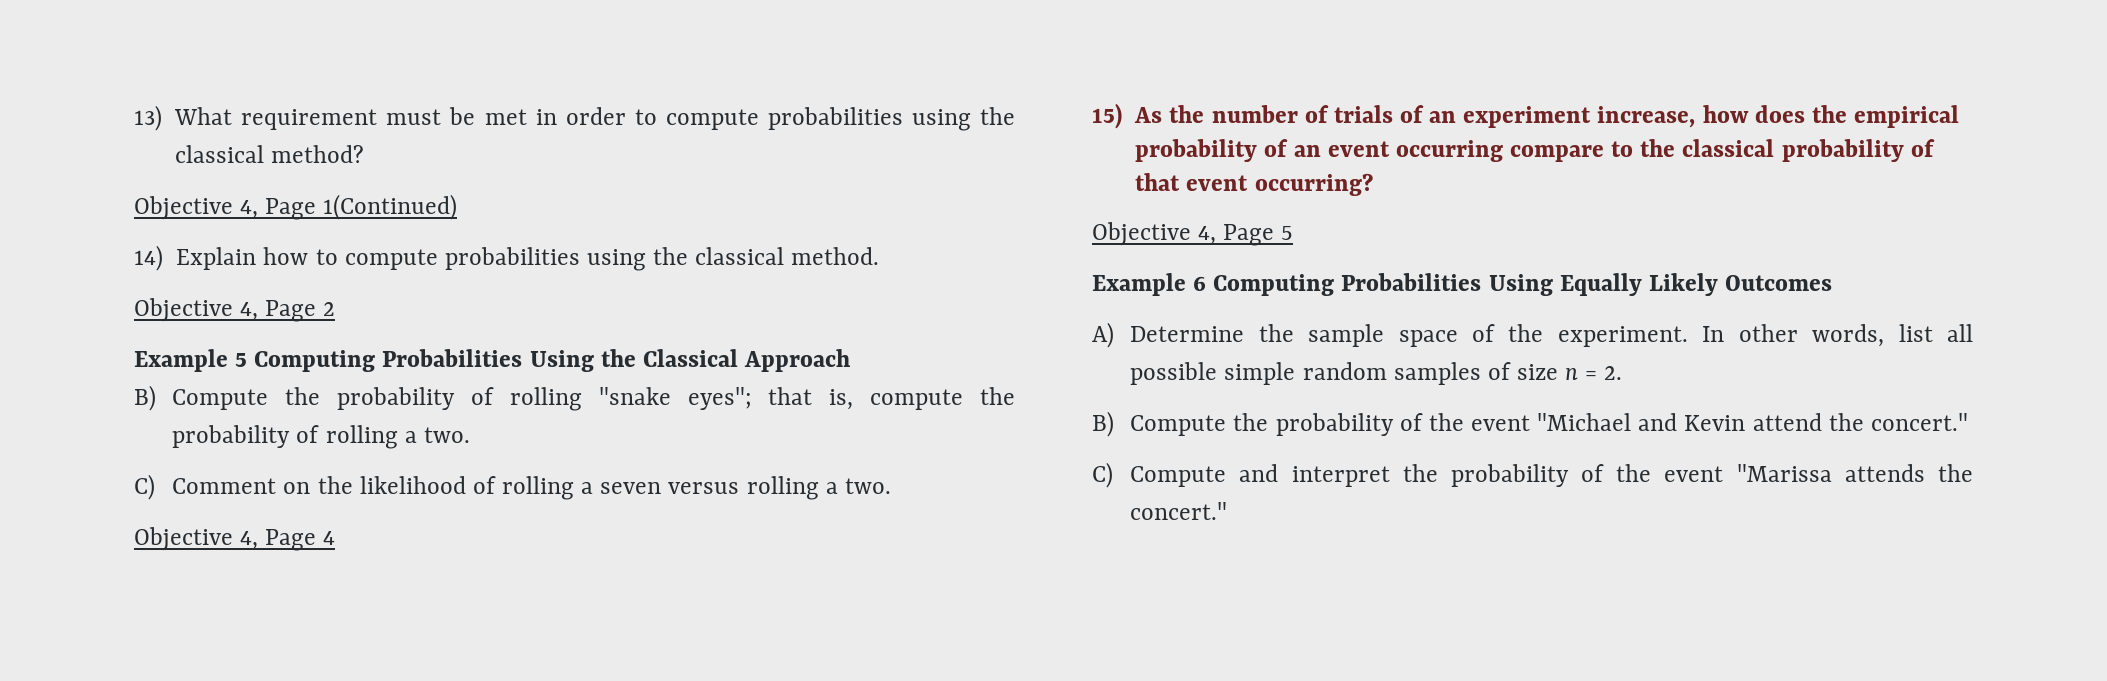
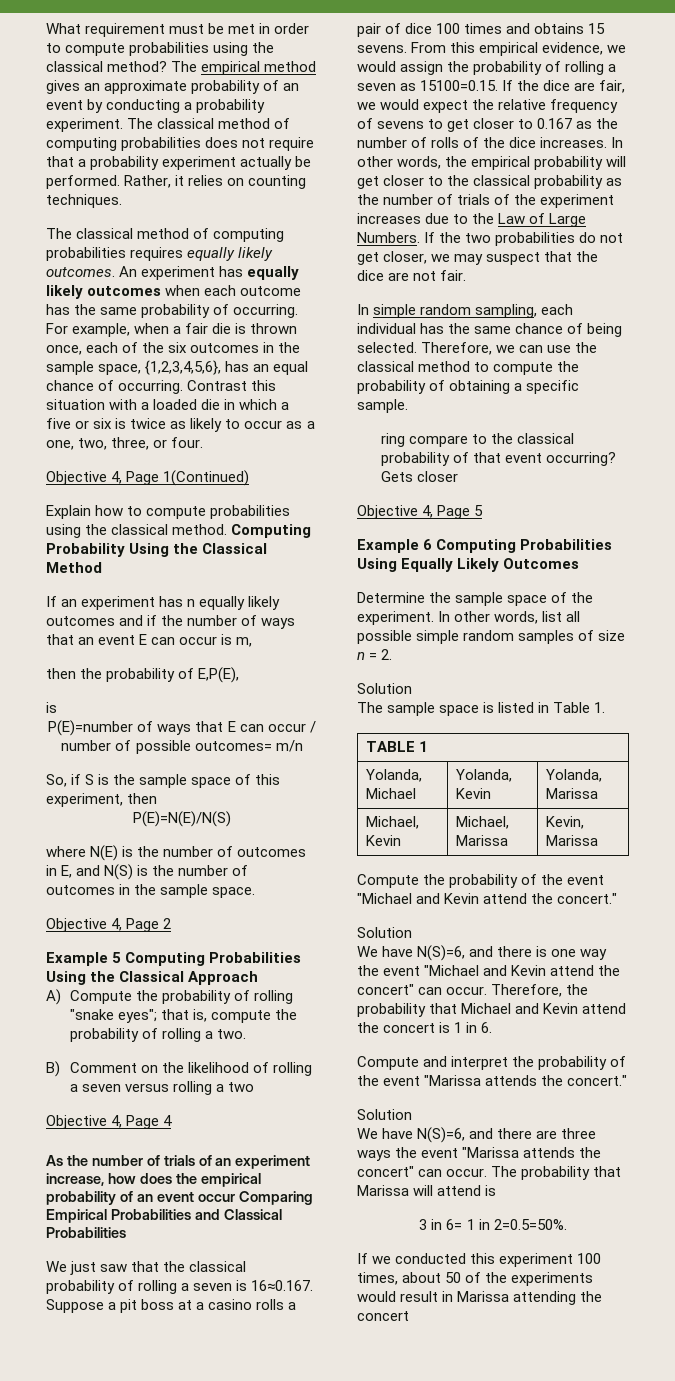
[134,105,162,131] 13) -> (46, 28) none
(365, 154) none -> [171,61,317,75] [46,80,300,94] [46,99,266,113] [46,118,291,132] [46,137,315,151] [46,156,312,170] [46,175,307,189] [46,194,122,208] [46,228,285,242] [46,247,274,261] [46,266,300,280] [46,285,302,299] [46,304,299,318] [46,323,298,337] [46,342,301,355] [46,360,309,375] [46,380,277,394] [46,399,290,410] [46,418,315,432] [46,437,204,450] The empirical method gives an approximate probability of an event by conducting a probability experiment. The classical method of computing probabilities does not require that a probability experiment actually be performed. Rather, it relies on counting techniques. // The classical method of computing probabilities requires equally likely outcomes. An experiment has equally likely outcomes when each outcome has the same probability of occurring. For example, when a fair die is thrown once, each of the six outcomes in the sample space, {1,2,3,4,5,6}, has an equal chance of occurring. Contrast this situation with a loaded die in which a five or six is twice as likely to occur as a one, two, three, or four.
[134,245,163,271] 14) -> (250, 478) none
(880, 256) none -> [231,524,312,538] [46,543,268,557] [46,562,102,573] [46,596,281,610] [46,615,296,629] [46,634,253,647] [46,667,240,683] [46,702,57,713] [48,720,316,736] [61,740,303,754] [46,774,281,788] [46,793,158,807] [133,811,231,827] [46,845,307,861] [46,864,249,880] [46,884,256,898] Computing Probability Using the Classical Method // If an experiment has n equally likely outcomes and if the number of ways that an event E can occur is m, // then the probability of E,P(E), // is // P(E)=number of ways that E can occur / number of possible outcomes= m/n // So, if S is the sample space of this experiment, then // P(E)=N(E)/N(S) // where N(E) is the number of outcomes in E, and N(S) is the number of outcomes in the sample space.
[134,385,156,411] B) -> [46,989,61,1005] A)
[134,474,155,500] C) -> [46,1061,60,1077] B)
[844,478,891,494] two. -> [227,1082,254,1092] two
[1092,103,1122,129] 15) -> (173, 1120) none
[1395,140,1503,162] occurring -> [197,1191,313,1205] [46,1209,282,1223] [46,1227,126,1238] [46,1261,247,1275] [46,1280,314,1294] [46,1299,297,1313] [357,23,606,37] [357,42,627,56] [357,61,617,75] [357,80,626,93] [357,99,619,113] [357,118,619,132] [357,137,624,148] [357,156,627,170] [357,175,623,189] [357,194,615,208] [357,213,587,227] [357,232,624,246] [357,251,599,265] [357,270,467,281] [357,304,574,318] [357,323,623,337] [357,342,598,355] [357,361,580,375] [357,380,580,394] [357,399,408,413] [380,433,405,447] occur Comparing Empirical Probabilities and Classical Probabilities // We just saw that the classical probability of rolling a seven is 16≈0.167. Suppose a pit boss at a casino rolls a pair of dice 100 times and obtains 15 sevens. From this empirical evidence, we would assign the probability of rolling a seven as 15100=0.15. If the dice are fair, we would expect the relative frequency of sevens to get closer to 0.167 as the number of rolls of the dice increases. In other words, the empirical probability will get closer to the classical probability as the number of trials of the experiment increases due to the Law of Large Numbers. If the two probabilities do not get closer, we may suspect that the dice are not fair. // In simple random sampling, each individual has the same chance of being selected. Therefore, we can use the classical method to compute the probability of obtaining a specific sample. // ring
(1373, 184) none -> [380,471,458,482] Gets closer
[1092,322,1114,348] A) -> (580, 563) none
[1092,411,1114,437] B) -> [357,683,412,694] [357,702,606,716] [365,741,428,752] [365,769,422,782] [365,788,416,799] [455,769,512,782] [455,788,491,799] [545,769,602,782] [545,788,598,799] [365,816,419,829] [365,835,401,846] [455,816,509,829] [455,835,508,846] [545,816,584,829] [545,835,598,846] Solution // The sample space is listed in Table 1. // TABLE 1 // Yolanda, Michael | Yolanda, Kevin | Yolanda, Marissa // Michael, Kevin | Michael, Marissa | Kevin, Marissa //
[1092,462,1113,488] C) -> [357,927,412,938] [357,945,608,961] [357,965,621,976] [357,984,589,997] [357,1003,627,1017] [357,1022,493,1033] Solution // We have N(S)=6, and there is one way the event "Michael and Kevin attend the concert" can occur. Therefore, the probability that Michael and Kevin attend the concert is 1 in 6. //
(1228, 511) none -> [357,1109,412,1120] [357,1127,597,1143] [357,1147,602,1161] [357,1166,622,1180] [357,1185,497,1196] [419,1219,567,1230] [357,1253,602,1267] [357,1272,594,1286] [357,1291,603,1305] [357,1311,409,1321] // Solution // We have N(S)=6, and there are three ways the event "Marissa attends the concert" can occur. The probability that Marissa will attend is // 3 in 6= 1 in 2=0.5=50%. // If we conducted this experiment 100 times, about 50 of the experiments would result in Marissa attending the concert

